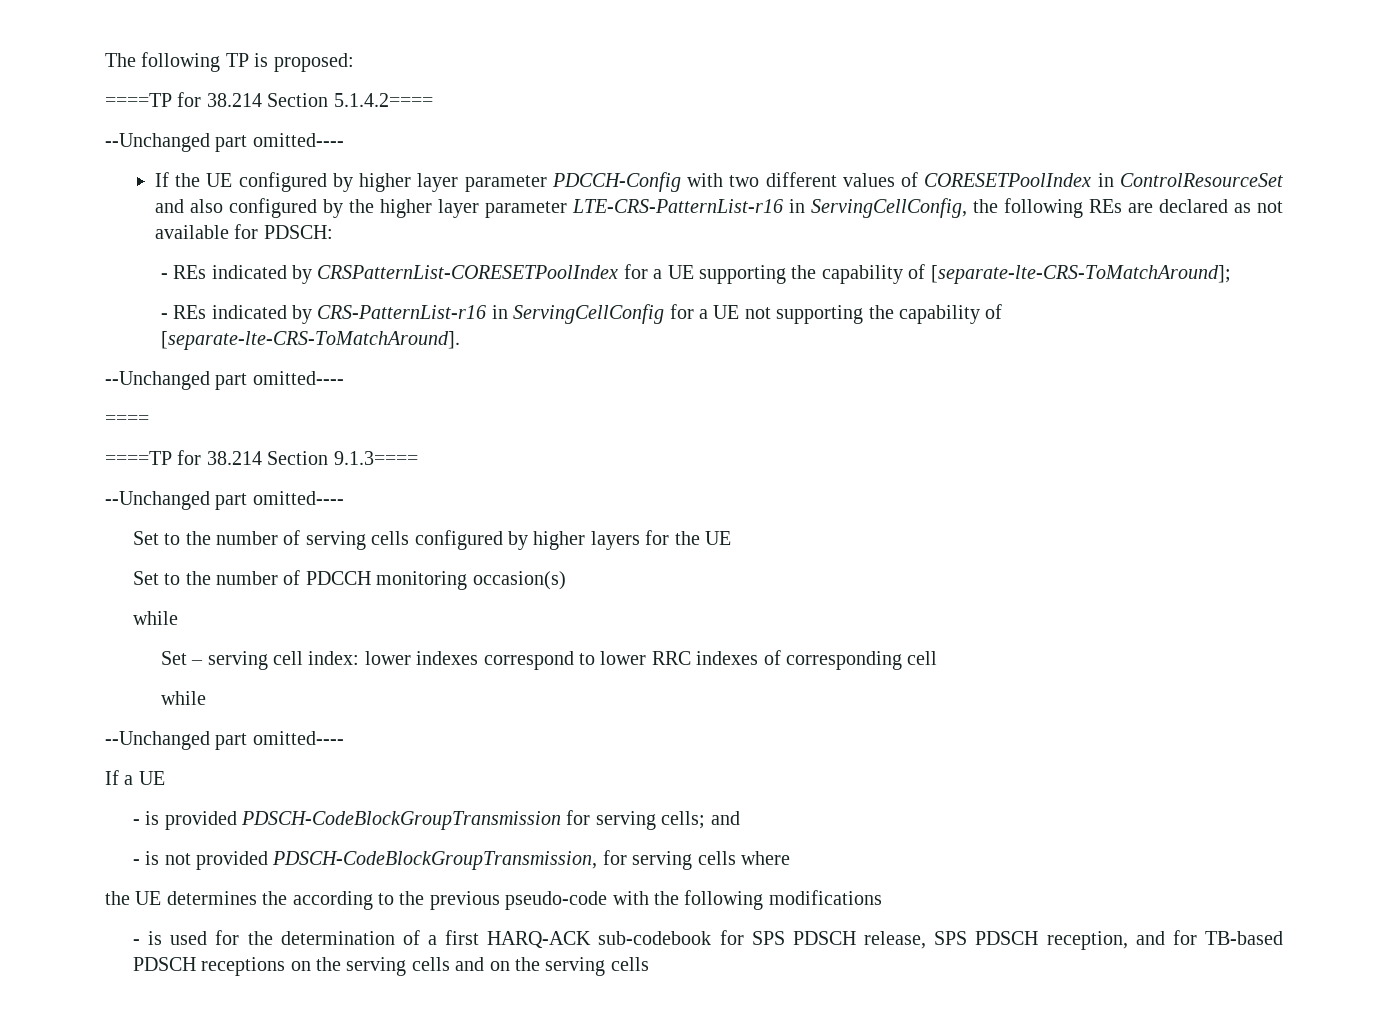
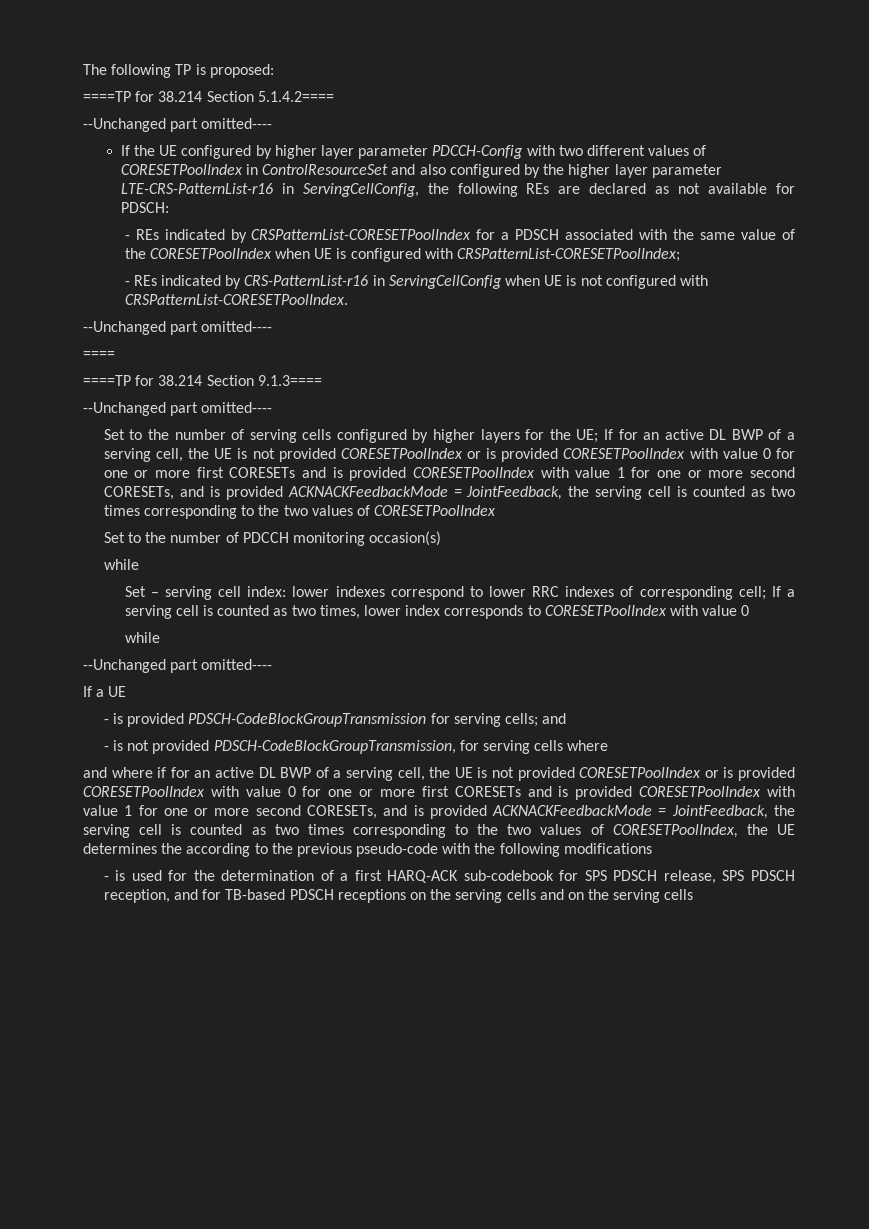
[667,264,1231,284] UE supporting the capability of [separate-lte-CRS-ToMatchAround]; -> [515,229,795,240] [124,248,680,262] PDSCH associated with the same value of the CORESETPoolIndex when UE is configured with CRSPatternList-CORESETPoolIndex;
[669,304,1003,324] [160,331,460,350] for a UE not supporting the capability of [separate-lte-CRS-ToMatchAround]. -> [504,275,708,289] [124,294,348,305] when UE is not configured with CRSPatternList-CORESETPoolIndex.
[705,531,732,545] UE -> [576,429,795,443] [103,448,795,462] [103,467,795,481] [103,486,796,500] [103,505,497,519] UE; If for an active DL BWP of a serving cell, the UE is not provided CORESETPoolIndex or is provided CORESETPoolIndex with value 0 for one or more first CORESETs and is provided CORESETPoolIndex with value 1 for one or more second CORESETs, and is provided ACKNACKFeedbackMode = JointFeedback, the serving cell is counted as two times corresponding to the two values of CORESETPoolIndex
[907,651,938,665] cell -> [738,586,796,600] [124,605,750,619] cell; If a serving cell is counted as two times, lower index corresponds to CORESETPoolIndex with value 0
(791, 858) none -> [83,767,796,781] [83,786,795,800] [83,805,796,819] [83,824,738,838] and where if for an active DL BWP of a serving cell, the UE is not provided CORESETPoolIndex or is provided CORESETPoolIndex with value 0 for one or more first CORESETs and is provided CORESETPoolIndex with value 1 for one or more second CORESETs, and is provided ACKNACKFeedbackMode = JointFeedback, the serving cell is counted as two times corresponding to the two values of CORESETPoolIndex,

